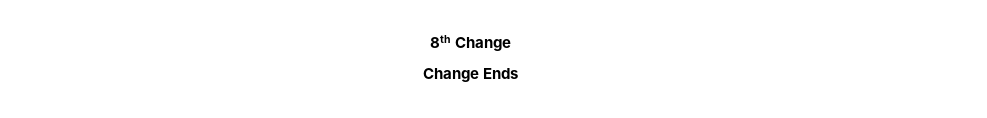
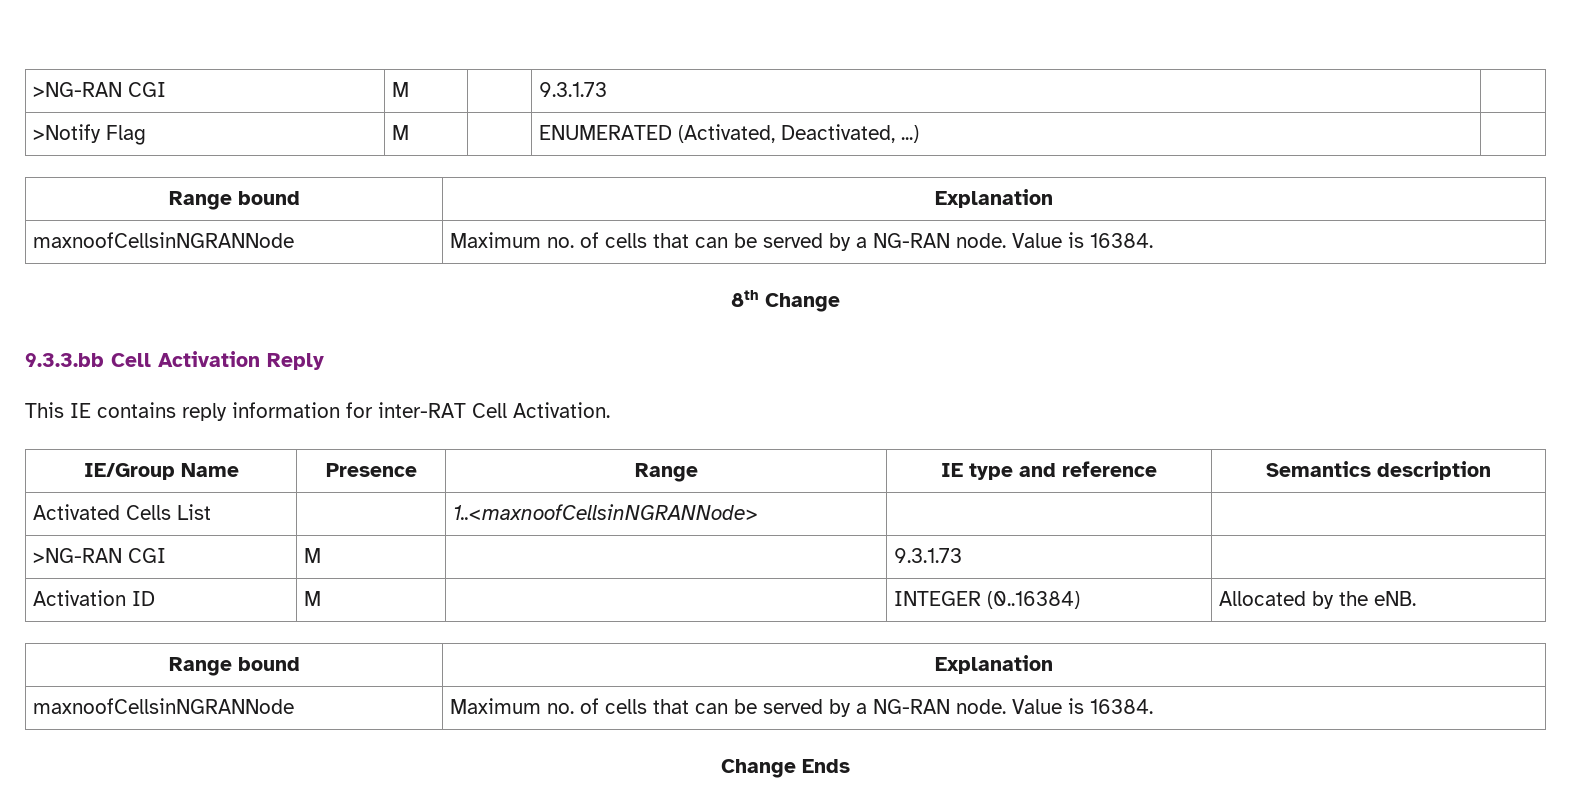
[429,35,512,51] 8th Change -> [33,82,167,97] [392,82,410,97] [539,82,608,97] [33,124,147,145] [392,125,410,140] [539,124,920,143] [168,191,300,210] [935,189,1053,208] [33,232,295,248] [450,232,1154,251] [731,290,840,312] [25,351,324,370] [25,402,610,421] [83,463,239,480] [325,463,417,477] [634,463,698,482] [941,461,1157,480] [1266,461,1491,480] [33,504,212,520] [453,504,759,520] [33,548,167,563] [304,548,322,563] [894,548,963,563] [33,590,156,606] [304,591,322,606] [894,591,1081,609] [1219,591,1417,609] [168,657,300,676] [935,655,1053,674] [33,698,295,714] [450,698,1154,717] >NG-RAN CGI | M | | 9.3.1.73 | // >Notify Flag | M | | ENUMERATED (Activated, Deactivated, ...) | // Range bound | Explanation // maxnoofCellsinNGRANNode | Maximum no. of cells that can be served by a NG-RAN node. Value is 16384. // 8th Change // 9.3.3.bb Cell Activation Reply // This IE contains reply information for inter-RAT Cell Activation. // IE/Group Name | Presence | Range | IE type and reference | Semantics description // Activated Cells List | | 1..<maxnoofCellsinNGRANNode> | | // >NG-RAN CGI | M | | 9.3.1.73 | // Activation ID | M | | INTEGER (0..16384) | Allocated by the eNB. // Range bound | Explanation // maxnoofCellsinNGRANNode | Maximum no. of cells that can be served by a NG-RAN node. Value is 16384.

